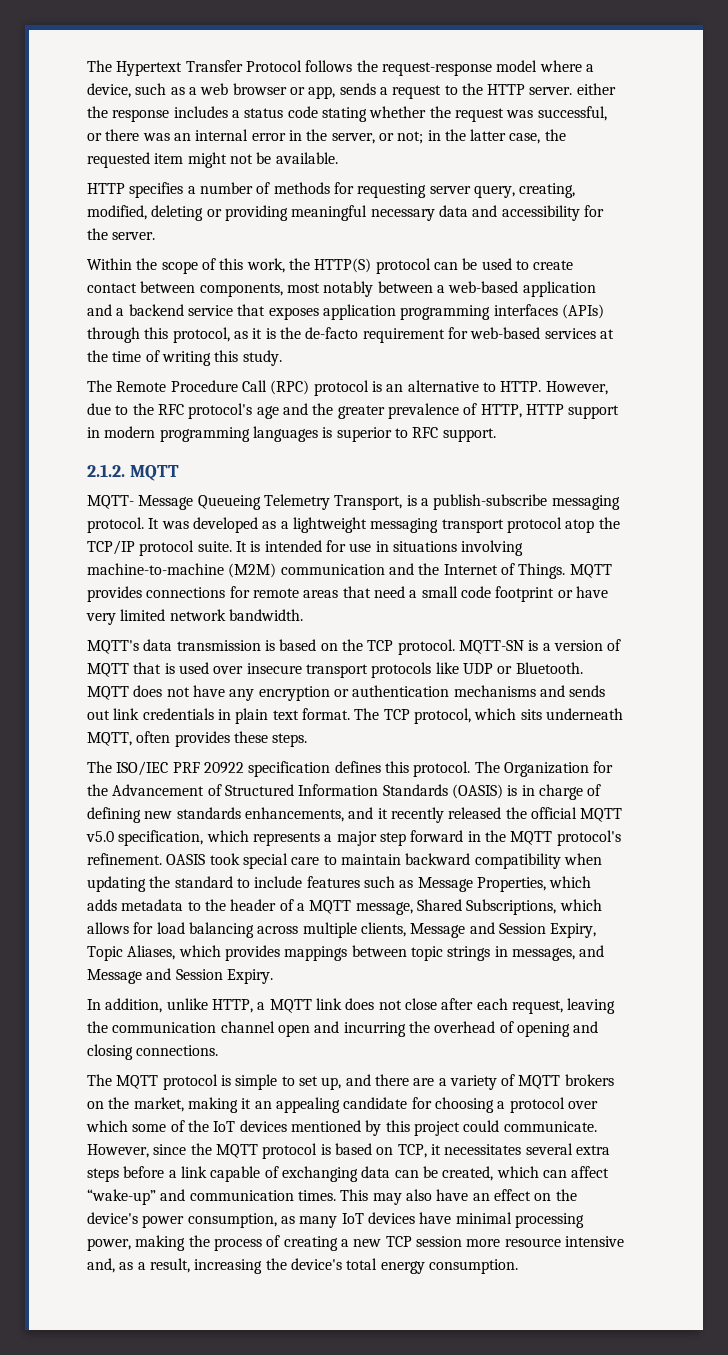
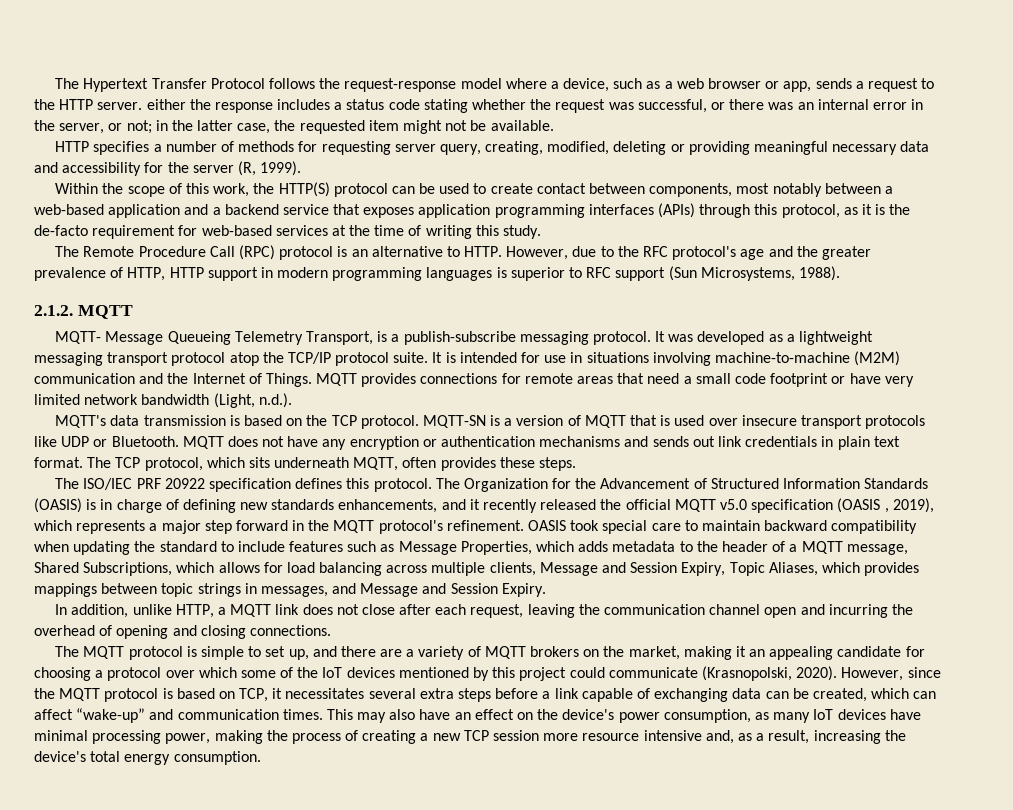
[112,232,156,240] server. -> [192,161,302,176] server (R, 1999).
[442,428,496,442] support. -> [615,266,840,281] support (Sun Microsystems, 1988).
[228,609,303,621] bandwidth. -> [141,393,292,408] bandwidth (Light, n.d.).
[118,830,204,846] specification, -> [751,498,934,513] specification (OASIS , 2019),
[503,1121,597,1132] communicate. -> [608,666,838,681] communicate (Krasnopolski, 2020).

